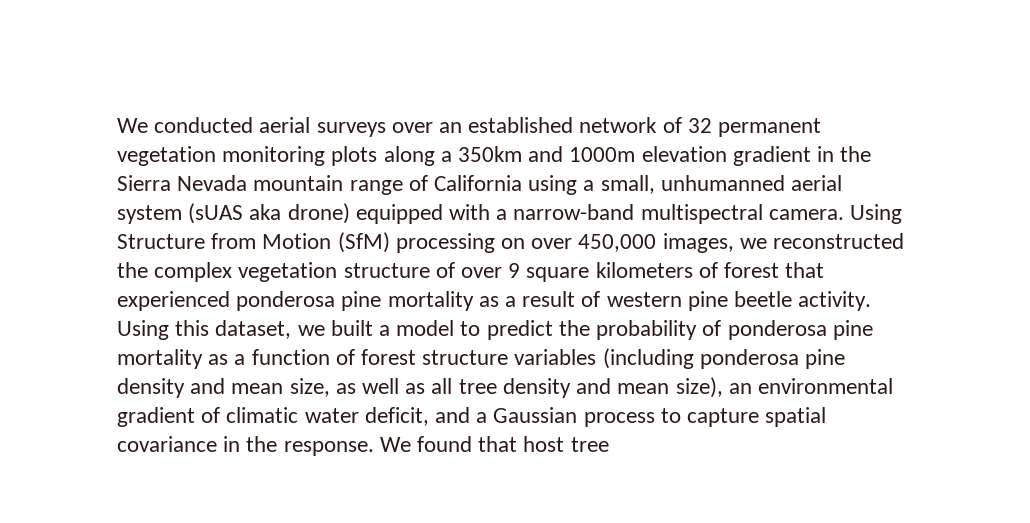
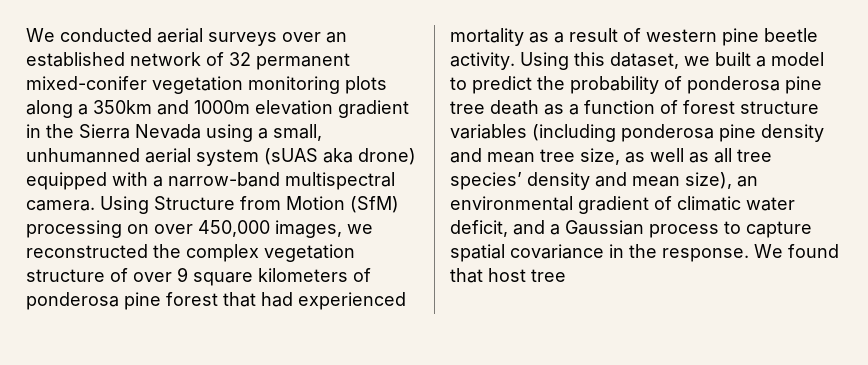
(822, 127) none -> [26,76,147,90] mixed-conifer
[253,175,523,195] mountain range of California -> (201, 131) none
[724,262,825,278] [117,291,382,311] forest that experienced ponderosa pine -> [26,292,406,310] ponderosa pine forest that had experienced
[117,349,203,369] mortality -> [450,100,539,115] tree death
(284, 388) none -> [540,149,575,162] tree
(497, 386) none -> [450,172,522,190] species’

